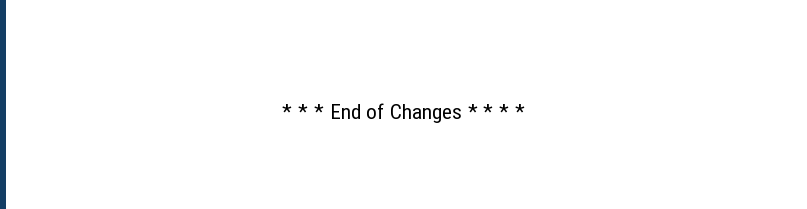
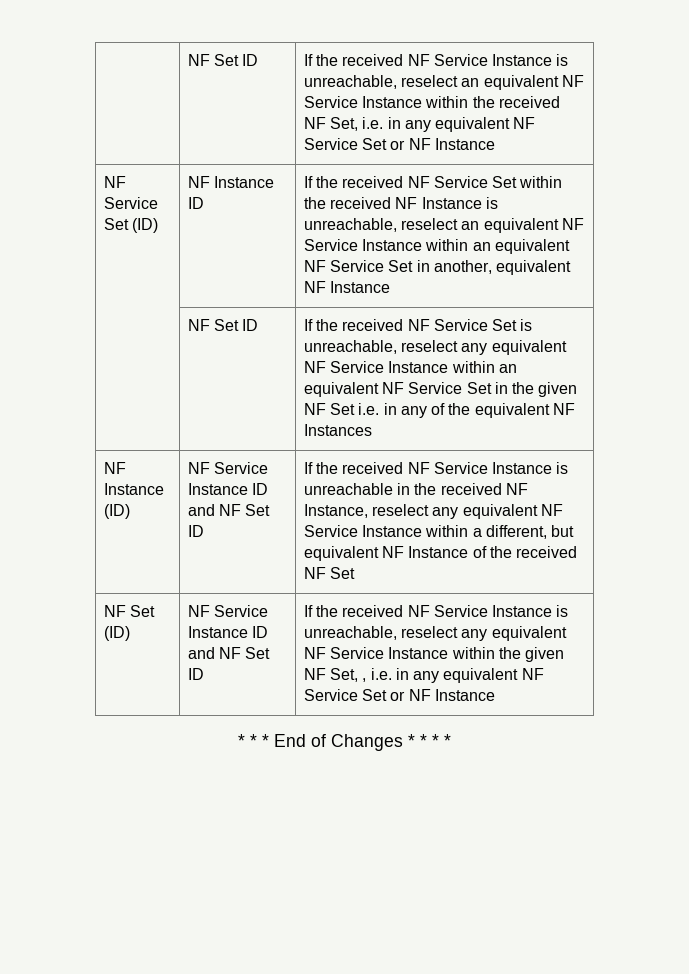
(282, 111) none -> [187,54,259,66] [303,54,569,66] [303,75,584,90] [303,96,560,108] [303,117,536,132] [303,138,495,150] [103,176,126,188] [103,197,158,209] [103,218,158,233] [187,176,274,188] [187,197,204,209] [303,176,563,188] [303,197,498,209] [303,218,584,233] [303,239,570,254] [303,260,572,275] [303,281,390,293] [187,319,259,331] [303,319,533,331] [303,340,567,355] [303,361,517,373] [303,382,578,397] [303,403,576,418] [303,424,372,436] [103,462,126,474] [103,483,164,495] [103,504,130,519] [187,462,268,474] [187,483,268,495] [187,504,271,516] [187,525,204,537] [303,462,569,474] [303,483,528,495] [303,504,563,519] [303,525,575,539] [303,546,578,561] [303,567,355,579] [103,605,155,617] [103,626,130,641] [187,605,268,617] [187,626,268,638] [187,647,271,659] [187,668,204,680] [303,605,569,617] [303,626,567,641] [303,647,565,662] [303,668,544,683] [303,689,495,701] | NF Set ID | If the received NF Service Instance is unreachable, reselect an equivalent NF Service Instance within the received NF Set, i.e. in any equivalent NF Service Set or NF Instance // NF Service Set (ID) | NF Instance ID | If the received NF Service Set within the received NF Instance is unreachable, reselect an equivalent NF Service Instance within an equivalent NF Service Set in another, equivalent NF Instance // | NF Set ID | If the received NF Service Set is unreachable, reselect any equivalent NF Service Instance within an equivalent NF Service Set in the given NF Set i.e. in any of the equivalent NF Instances // NF Instance (ID) | NF Service Instance ID and NF Set ID | If the received NF Service Instance is unreachable in the received NF Instance, reselect any equivalent NF Service Instance within a different, but equivalent NF Instance of the received NF Set // NF Set (ID) | NF Service Instance ID and NF Set ID | If the received NF Service Instance is unreachable, reselect any equivalent NF Service Instance within the given NF Set, , i.e. in any equivalent NF Service Set or NF Instance //

